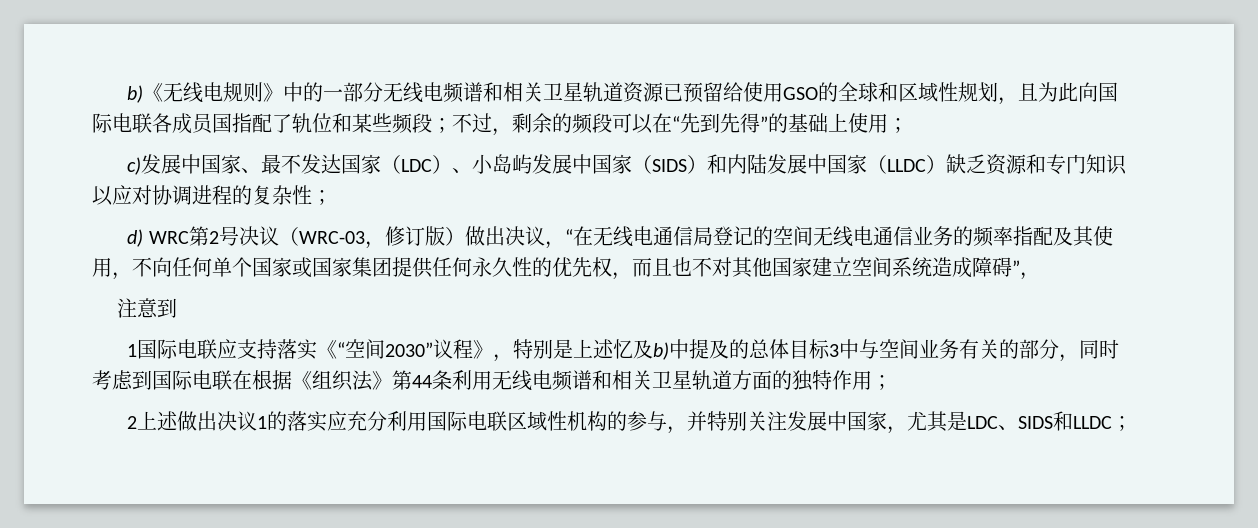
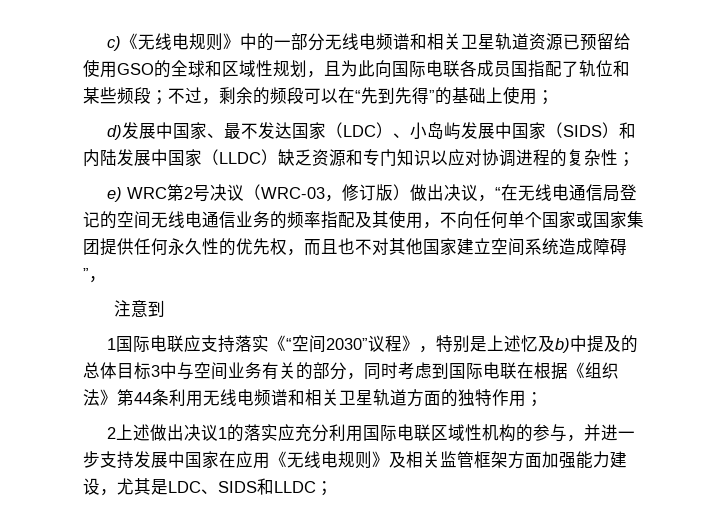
[127,85,144,103] b) -> [106,36,121,51] c)
[127,157,142,175] c) -> [106,125,122,140] d)
[127,229,144,247] d) -> [106,187,122,202] e)
[707,411,888,431] 特别关注发展中国家 -> [600,424,635,441] [83,451,627,469] [83,478,100,495] 进一步支持发展中国家在应用《无线电规则》及相关监管框架方面加强能力建设

